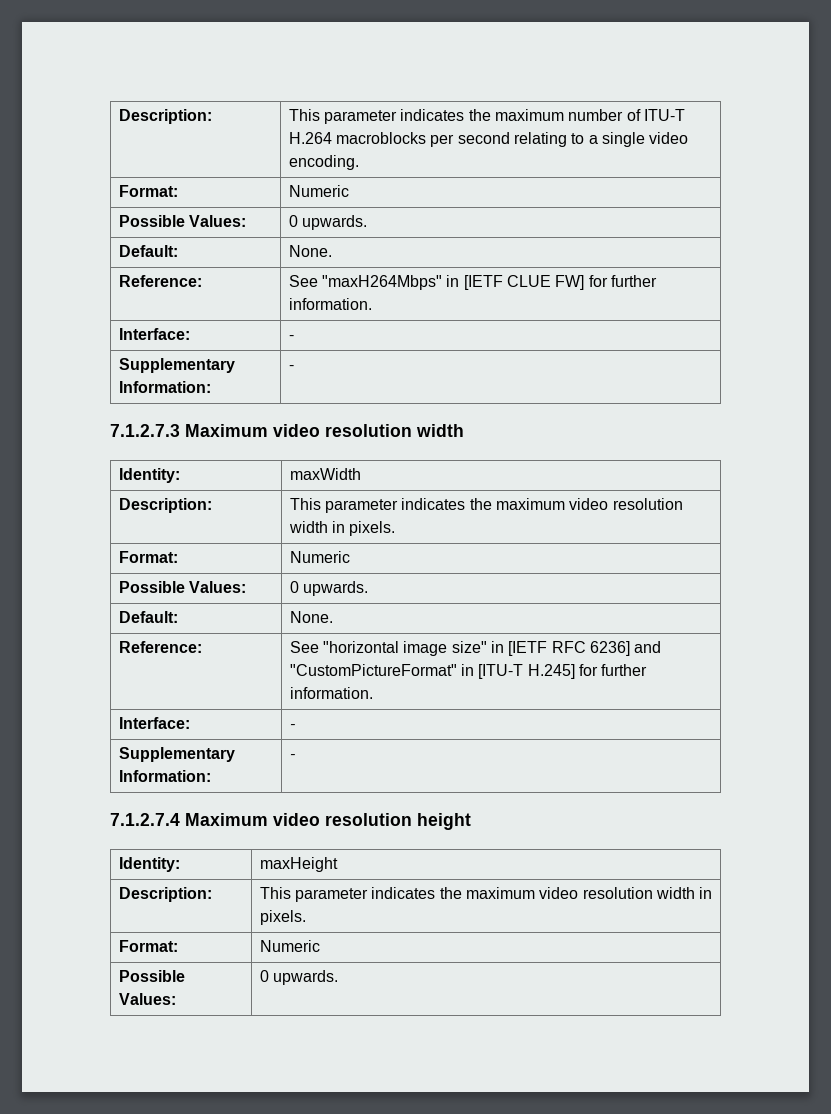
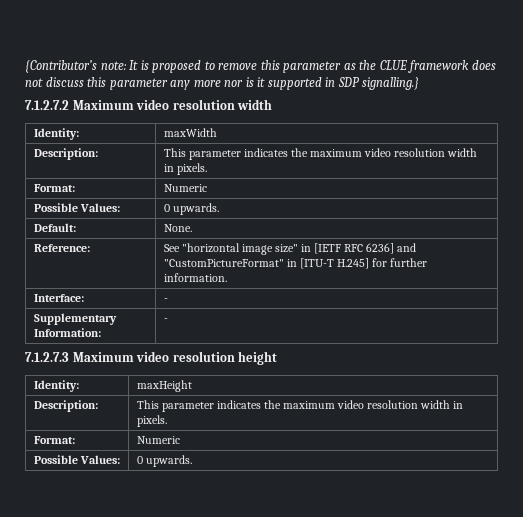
[118,109,212,124] [288,109,685,124] [288,132,689,147] [288,155,359,170] [118,185,178,197] [288,185,349,197] [118,215,247,227] [288,215,368,230] [118,245,178,257] [288,245,332,257] [118,275,202,287] [288,275,657,290] [288,298,372,310] [118,328,190,340] [288,335,294,340] [118,358,235,373] [118,381,211,393] [288,365,294,370] [110,424,180,437] Description: | This parameter indicates the maximum number of ITU-T H.264 macroblocks per second relating to a single video encoding. // Format: | Numeric // Possible Values: | 0 upwards. // Default: | None. // Reference: | See "maxH264Mbps" in [IETF CLUE FW] for further information. // Interface: | - // Supplementary Information: | - // 7.1.2.7.3 -> [25,60,496,73] [25,77,420,90] [25,100,69,110] {Contributor’s note: It is proposed to remove this parameter as the CLUE framework does not discuss this parameter any more nor is it supported in SDP signalling.} // 7.1.2.7.2
[110,813,180,826] 7.1.2.7.4 -> [25,352,69,362] 7.1.2.7.3

